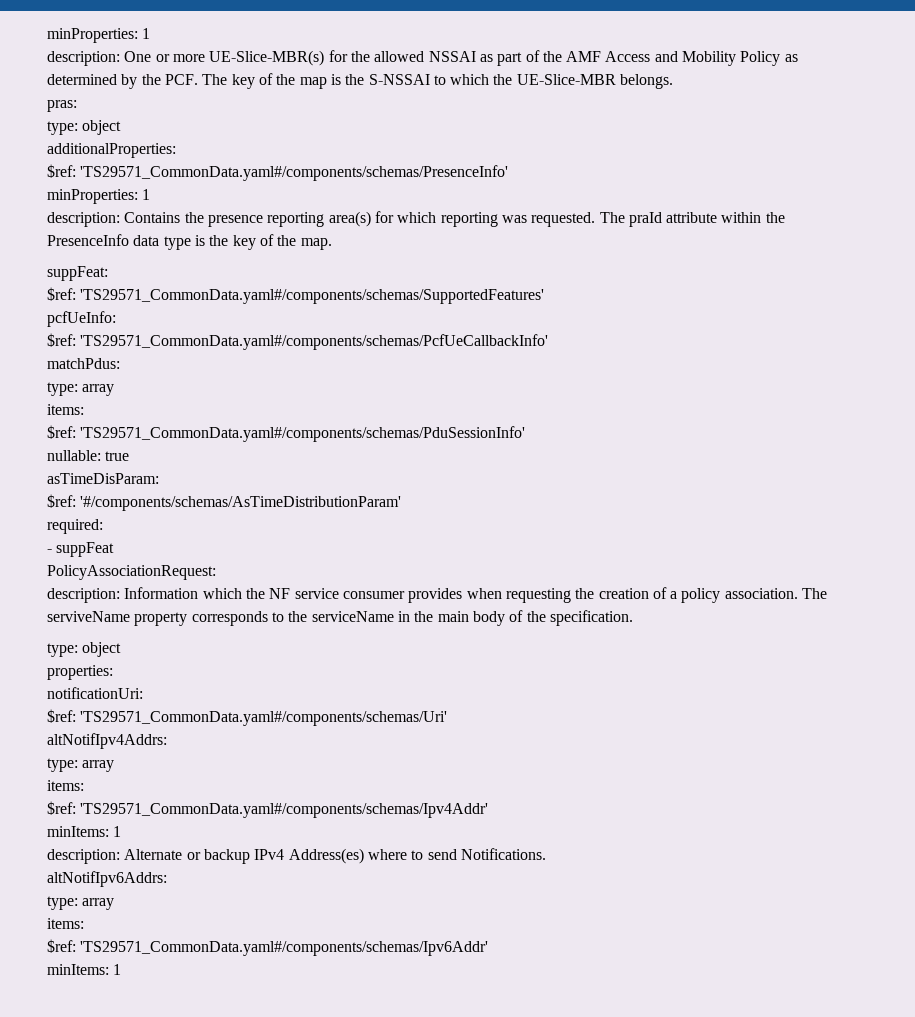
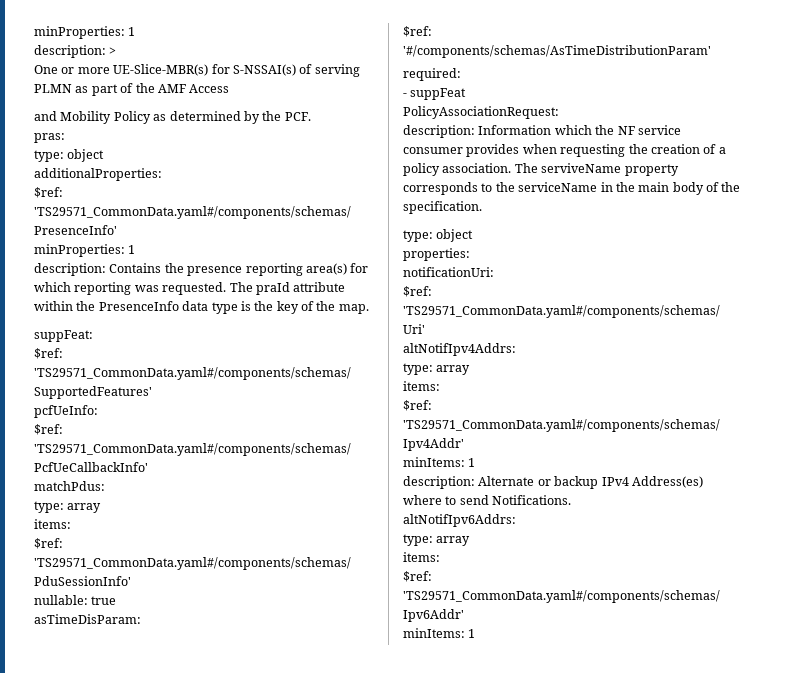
[47,28,151,43] [47,51,120,66] minProperties: 1 // description: -> [34,26,136,39] [34,45,117,58] minProperties: 1 // description: > //
[350,51,476,62] the allowed NSSAI -> [232,64,360,77] [34,84,72,93] S-NSSAI(s) of serving PLMN
(651, 56) none -> (230, 88) //
[202,73,674,89] The key of the map is the S-NSSAI to which the UE-Slice-MBR belongs. -> (311, 116) none

